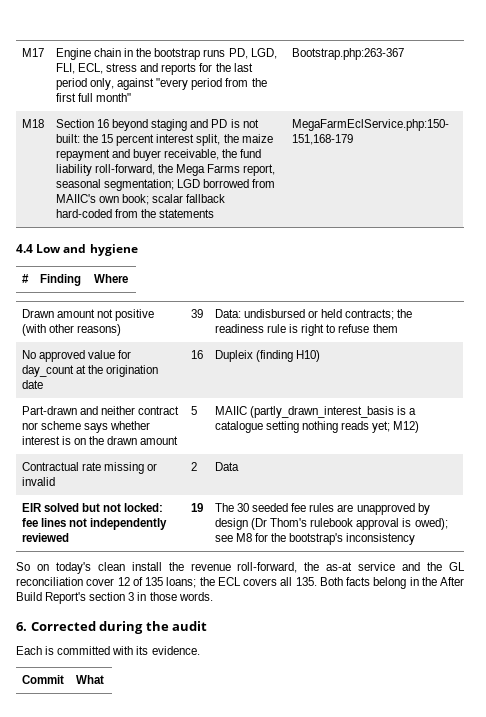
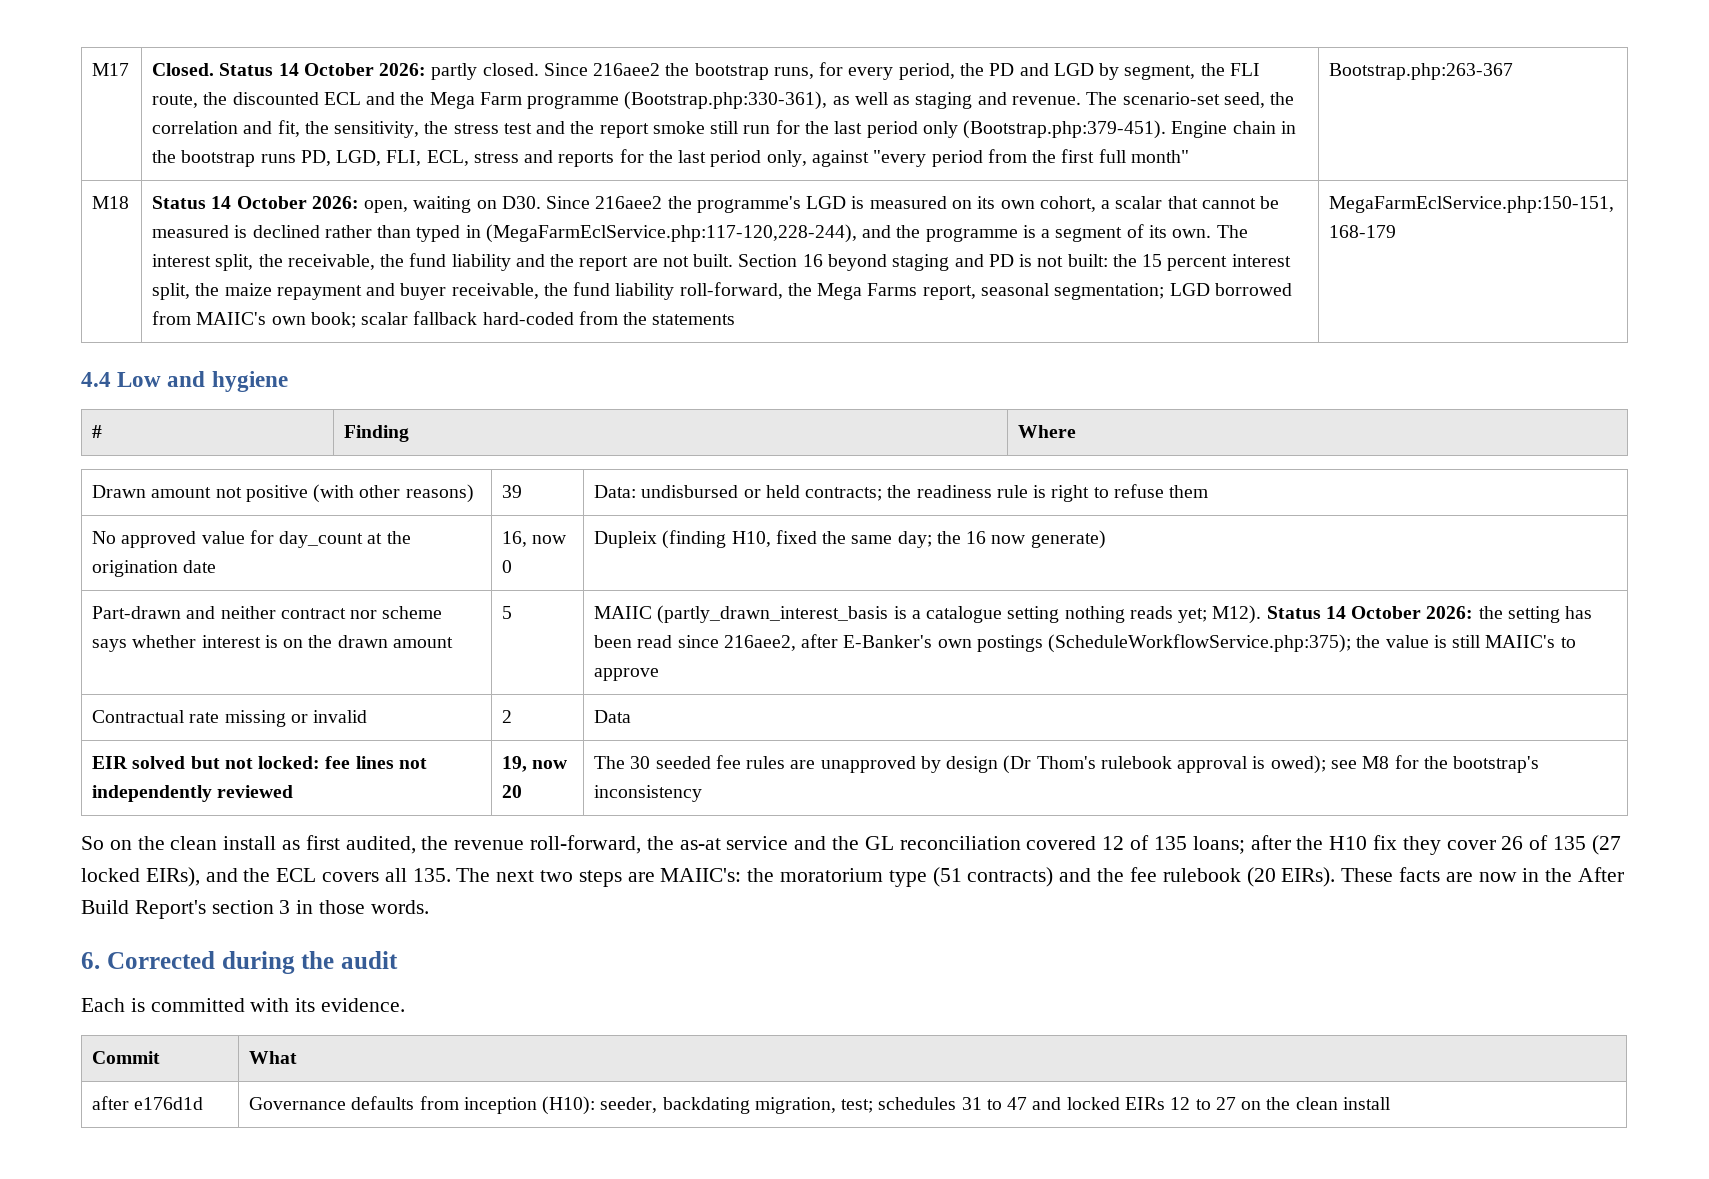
(44, 52) none -> [152,62,1260,80] [152,91,1295,110] [152,120,1167,139] Closed. Status 14 October 2026: partly closed. Since 216aee2 the bootstrap runs, for every period, the PD and LGD by segment, the FLI route, the discounted ECL and the Mega Farm programme (Bootstrap.php:330-361), as well as staging and revenue. The scenario-set seed, the correlation and fit, the sensitivity, the stress test and the report smoke still run for the last period only (Bootstrap.php:379-451).
(44, 123) none -> [152,196,1280,213] [152,224,1248,243] [152,253,734,271] Status 14 October 2026: open, waiting on D30. Since 216aee2 the programme's LGD is measured on its own cohort, a scalar that cannot be measured is declined rather than typed in (MegaFarmEclService.php:117-120,228-244), and the programme is a segment of its own. The interest split, the receivable, the fund liability and the report are not built.
[190,350,203,359] 16 -> [502,531,567,547] [502,560,513,573] 16, now 0
[296,350,321,362] H10) -> [731,530,1106,549] H10, fixed the same day; the 16 now generate)
[393,421,420,433] M12) -> [1212,605,1593,624] [594,634,1576,653] [594,668,660,681] M12). Status 14 October 2026: the setting has been read since 216aee2, after E-Banker's own postings (ScheduleWorkflowService.php:375); the value is still MAIIC's to approve
[190,503,203,512] 19 -> [502,756,568,772] [502,785,523,798] 19, now 20
[55,562,162,574] today's clean install -> [137,835,416,854] the clean install as first audited,
[86,578,115,586] cover -> [1026,836,1097,850] covered
(197, 582) none -> [1250,835,1621,855] [81,867,238,887] after the H10 fix they cover 26 of 135 (27 locked EIRs), and
[319,577,407,589] Both facts belong -> [456,867,1517,887] The next two steps are MAIIC's: the moratorium type (51 contracts) and the fee rulebook (20 EIRs). These facts are now
(104, 679) none -> [92,1096,204,1110] [249,1096,1391,1115] // after e176d1d | Governance defaults from inception (H10): seeder, backdating migration, test; schedules 31 to 47 and locked EIRs 12 to 27 on the clean install

